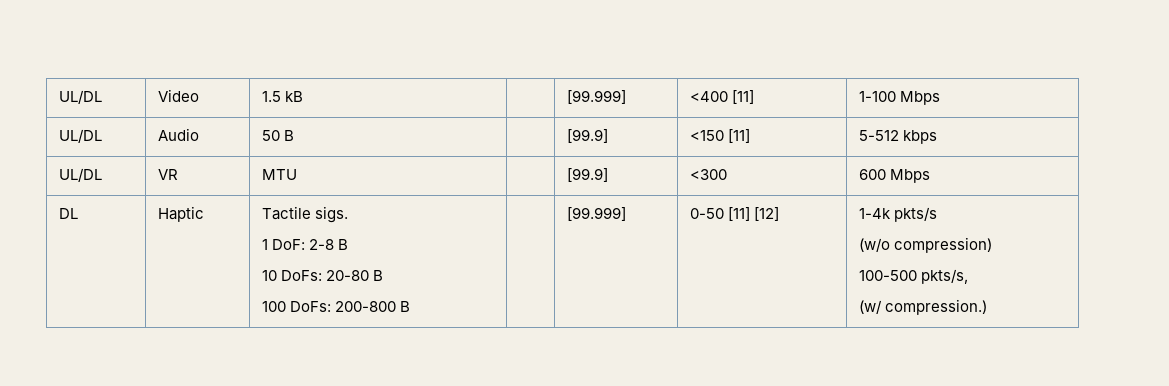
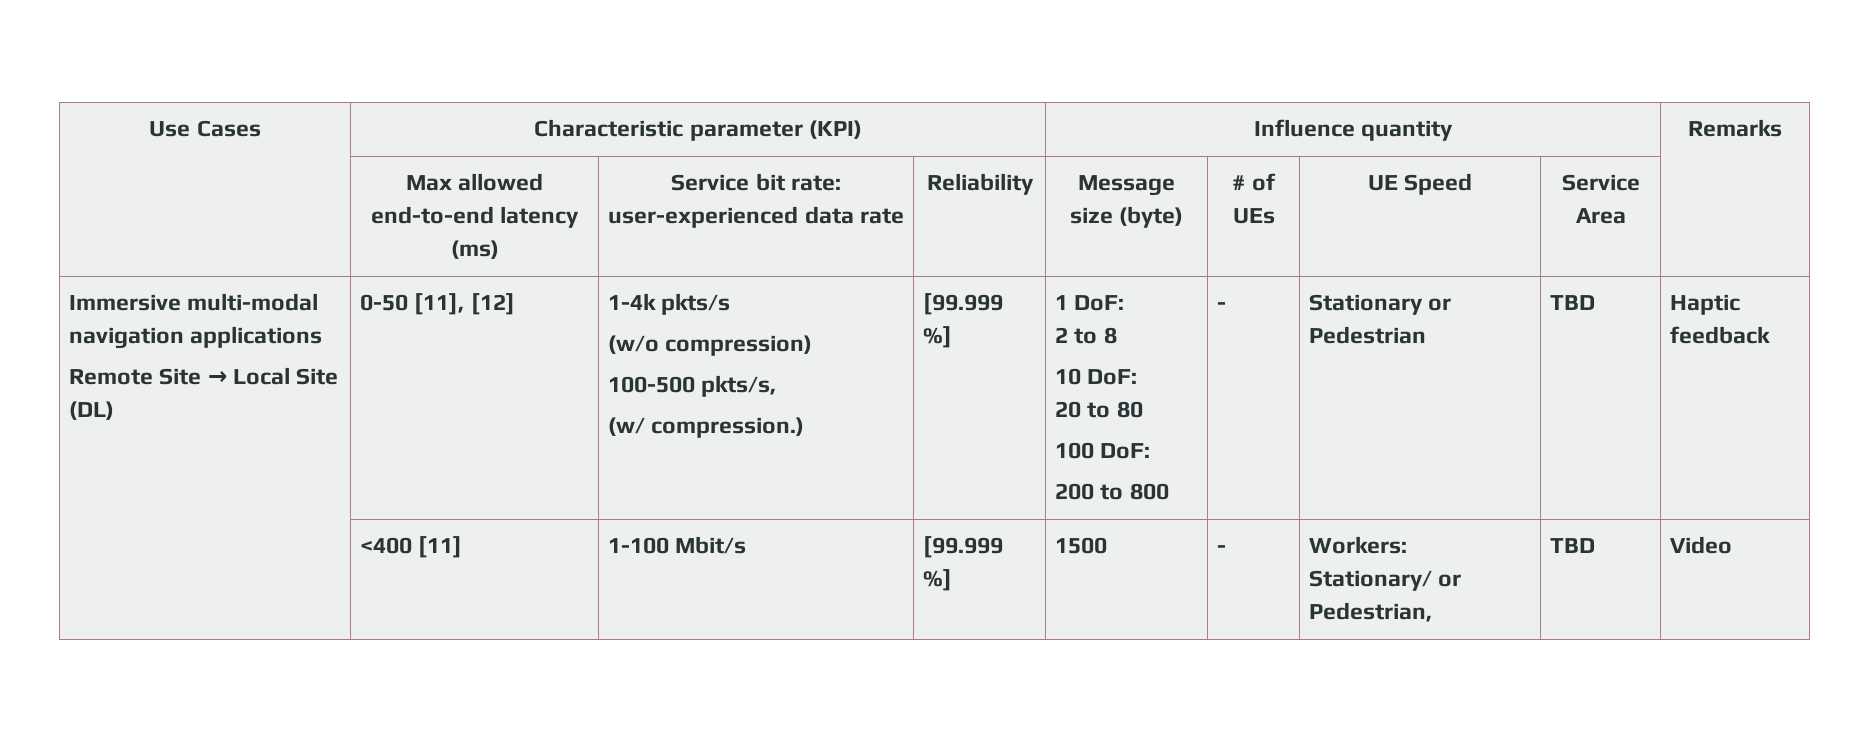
[58,90,102,104] [157,89,199,102] [261,91,303,102] [566,90,626,104] [689,90,754,104] [858,91,940,105] [58,129,102,143] [157,128,199,141] [261,130,294,141] [566,129,608,143] [689,129,750,143] [858,130,937,144] [58,168,102,182] [157,169,178,180] [261,169,297,180] [566,168,608,182] [689,169,727,180] [858,169,930,183] [58,208,78,219] [157,206,204,222] [261,206,348,223] [261,239,348,250] [261,270,383,281] [261,301,410,312] [566,207,626,221] UL/DL | Video | 1.5 kB | | [99.999] | <400 [11] | 1-100 Mbps // UL/DL | Audio | 50 B | | [99.9] | <150 [11] | 5-512 kbps // UL/DL | VR | MTU | | [99.9] | <300 | 600 Mbps // DL | Haptic | Tactile sigs. // 1 DoF: 2-8 B // 10 DoFs: 20-80 B // 100 DoFs: 200-800 B | | [99.999] -> [149,120,261,137] [534,119,862,141] [1253,119,1454,141] [1688,119,1782,137] [405,173,544,191] [370,206,580,228] [450,240,499,259] [671,173,841,191] [608,206,904,228] [926,173,1034,195] [1078,175,1175,196] [1069,206,1184,228] [1232,173,1276,191] [1232,208,1275,224] [1367,173,1473,195] [1561,174,1640,191] [1575,208,1626,224] [69,293,319,311] [69,326,323,349] [69,367,339,385] [69,401,115,420] Use Cases | Characteristic parameter (KPI) | Influence quantity | Remarks // | Max allowed end-to-end latency (ms) | Service bit rate: user-experienced data rate | Reliability | Message size (byte) | # of UEs | UE Speed | Service Area | // Immersive multi-modal navigation applications // Remote Site → Local Site (DL)
[727,207,750,221] [11] -> [414,293,465,315] [11],
(987, 307) none -> [923,293,1004,315] [923,326,953,348] [1055,295,1125,311] [1055,327,1117,344] [1055,368,1138,385] [1055,401,1143,418] [1055,442,1151,459] [1055,483,1169,500] [1217,302,1227,310] [1309,294,1452,315] [1309,326,1427,344] [1550,295,1596,310] [1670,294,1741,315] [1670,326,1771,344] [360,536,463,558] [608,536,747,554] [923,536,1004,558] [923,569,953,591] [1055,537,1108,554] [1217,545,1227,553] [1309,536,1408,554] [1309,570,1462,591] [1309,602,1433,622] [1550,538,1596,553] [1670,536,1733,554] | [99.999 %] | 1 DoF: // 2 to 8 // 10 DoF: // 20 to 80 // 100 DoF: // 200 to 800 | - | Stationary or Pedestrian | TBD | Haptic feedback // | <400 [11] | 1-100 Mbit/s | [99.999 %] | 1500 | - | Workers: Stationary/ or Pedestrian, | TBD | Video

